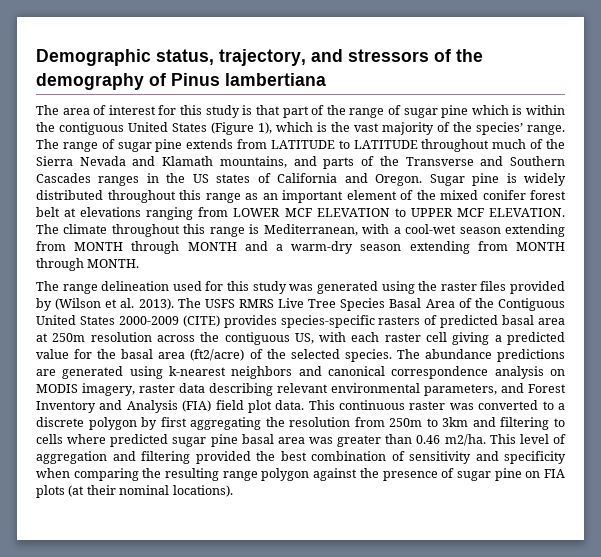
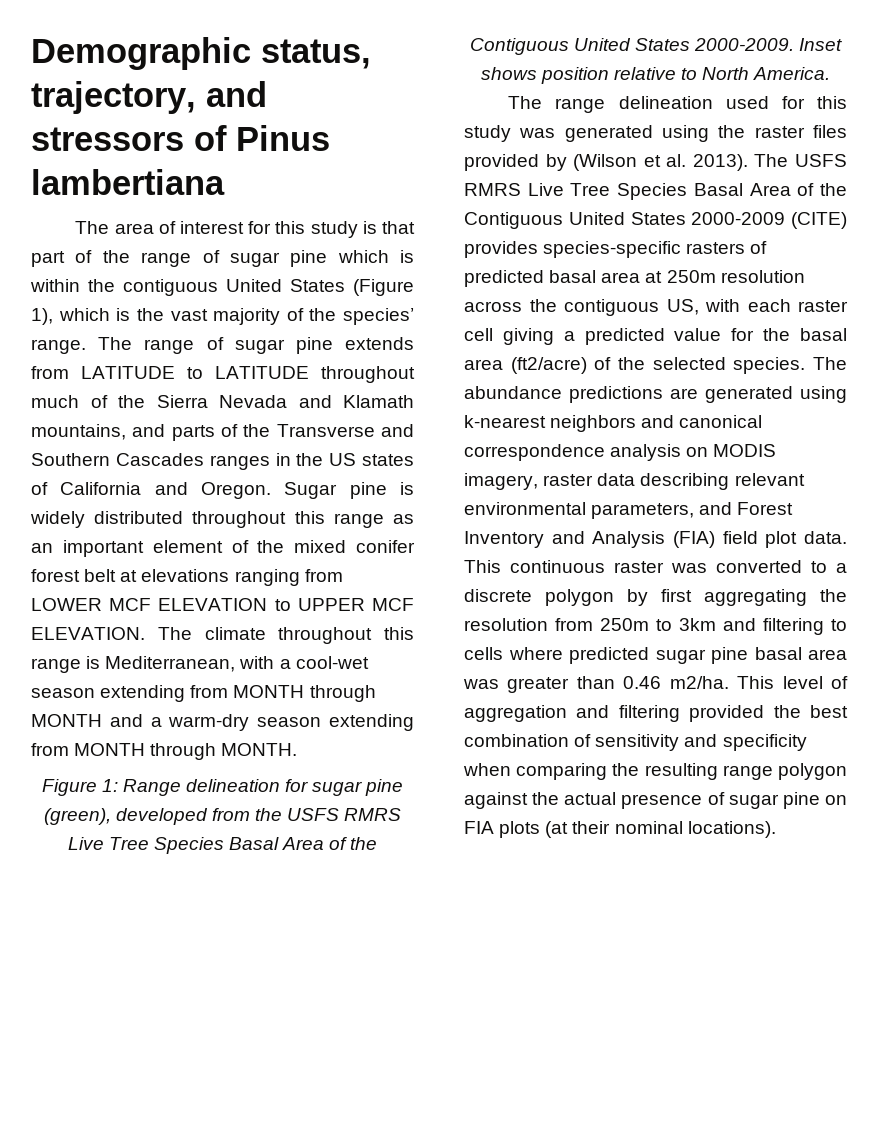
[456,49,483,62] [36,73,166,90] the demography of -> (227, 138) none
(140, 263) none -> [41,779,404,796] [43,808,402,825] [67,837,378,854] [469,38,843,55] [480,67,831,84] // Figure 1: Range delineation for sugar pine (green), developed from the USFS RMRS Live Tree Species Basal Area of the Contiguous United States 2000-2009. Inset shows position relative to North America.
(379, 473) none -> [564,792,617,805] actual

